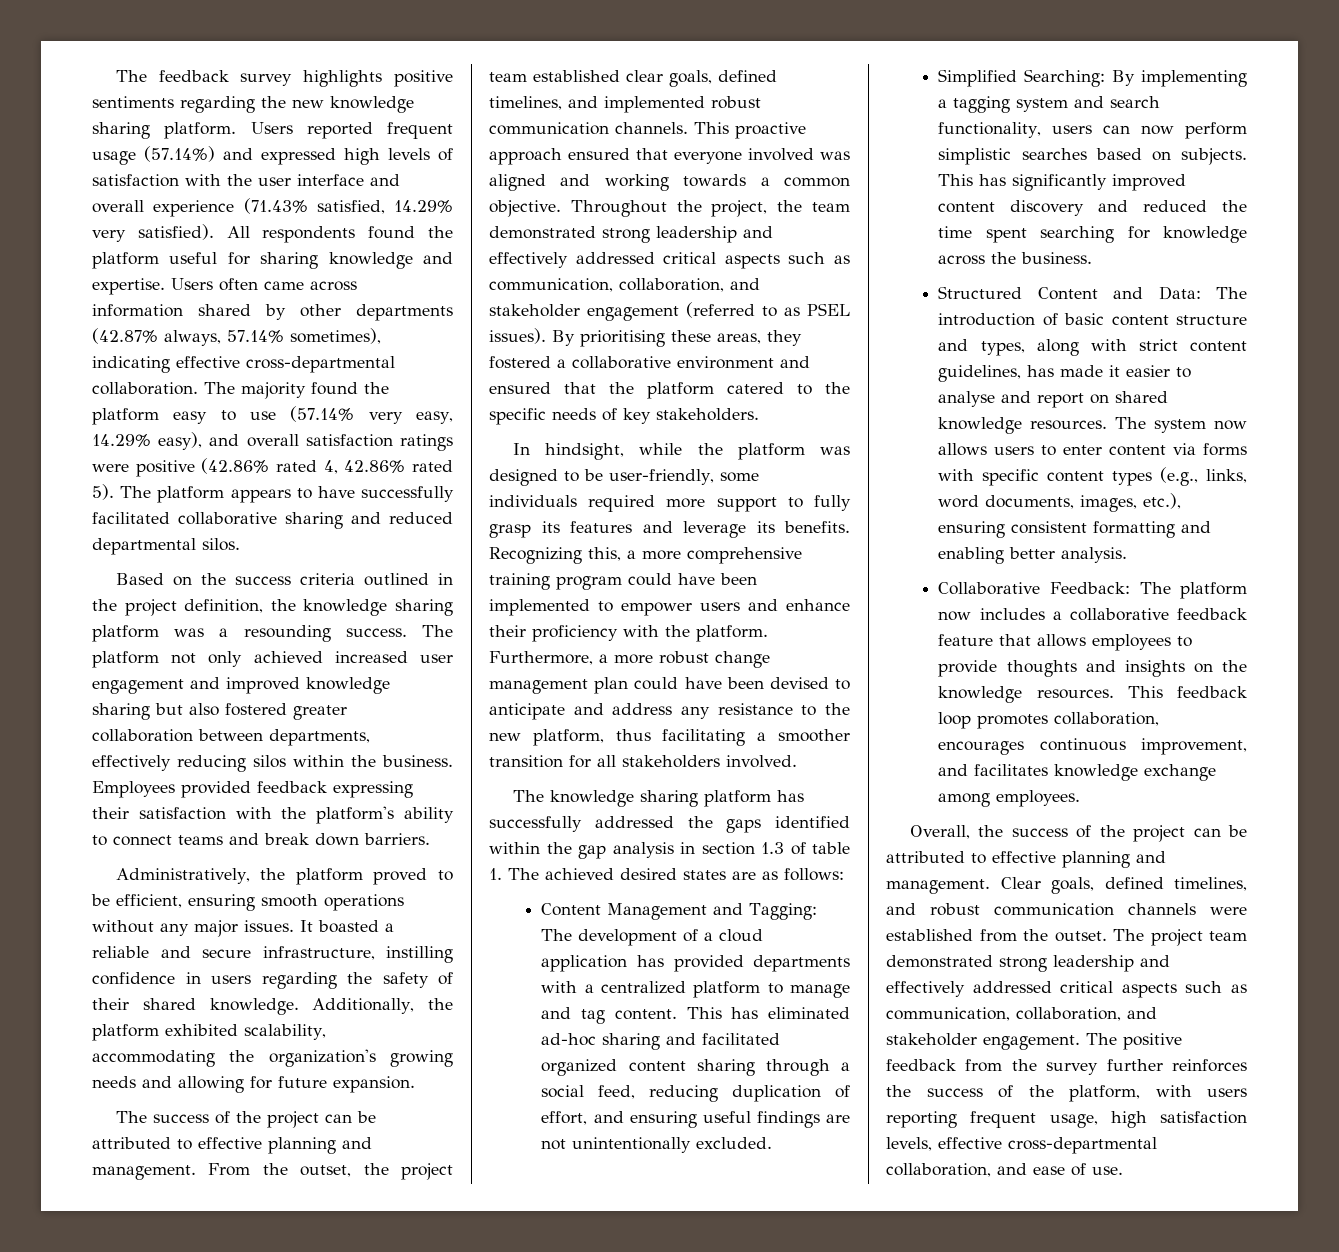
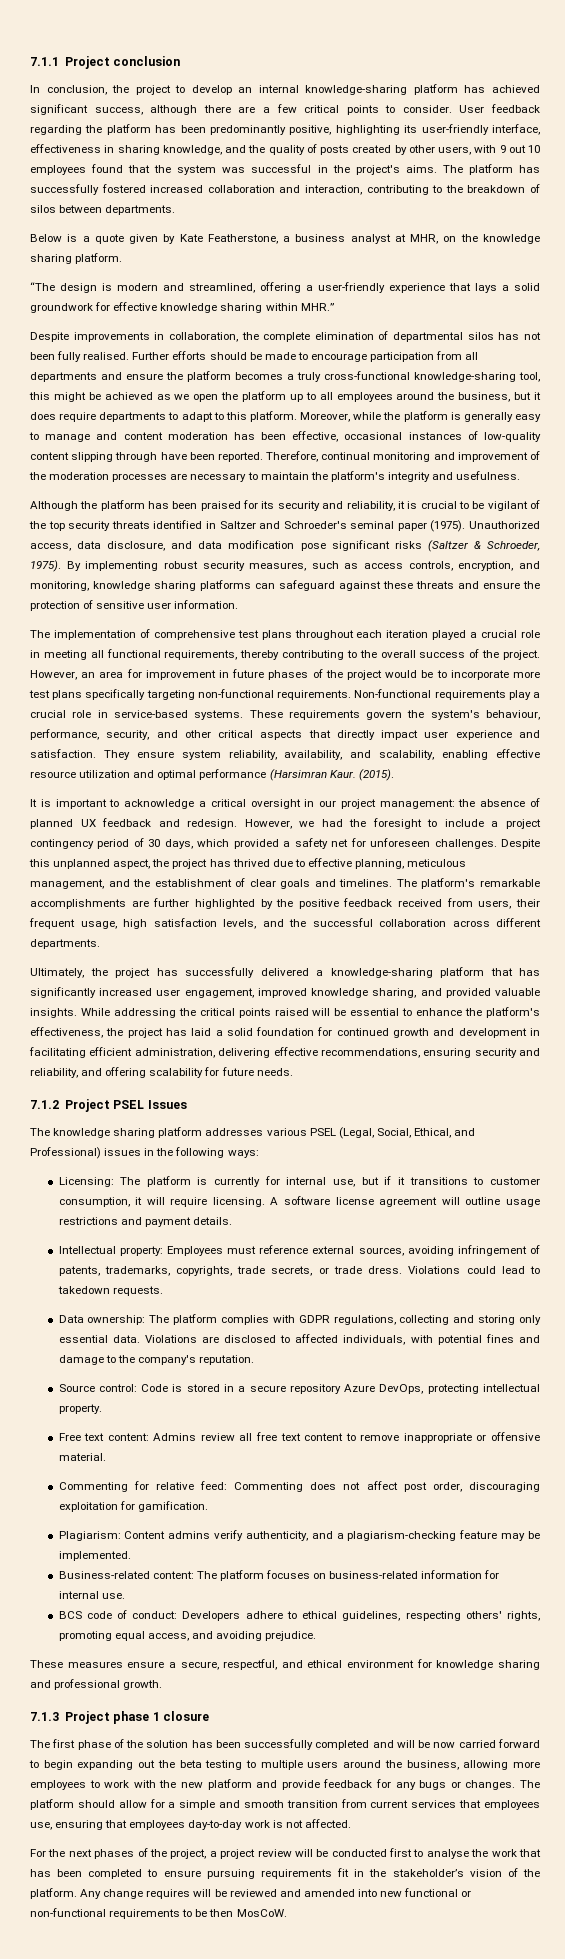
[115,70,453,87] [92,96,414,113] [92,122,453,139] [92,146,453,165] [92,174,400,187] [92,198,453,217] [92,224,453,243] [92,252,453,269] [92,278,357,295] [92,304,453,321] [92,328,381,346] [92,356,395,373] [92,382,389,399] [92,406,454,425] [92,432,453,451] [92,458,453,477] [92,484,454,503] [92,512,453,529] [92,538,240,555] [115,573,453,586] [92,599,453,616] [92,625,453,642] [92,651,453,668] [92,677,390,694] [92,703,347,720] [92,729,370,746] [92,755,453,772] [92,781,413,798] [92,806,455,824] [92,833,430,846] [115,868,453,885] [91,894,404,911] [92,920,394,937] [92,946,453,963] [92,972,453,989] [92,998,453,1015] [92,1024,326,1041] [92,1049,453,1067] [92,1076,415,1093] [115,1111,376,1128] [92,1137,372,1154] [92,1163,453,1180] [489,70,777,87] [489,96,761,113] [489,122,806,139] [489,148,850,165] [489,174,850,191] [489,200,850,217] [489,226,773,243] [489,252,850,269] [489,278,760,292] [489,302,850,321] [489,328,802,347] [489,356,810,369] [489,382,850,399] [489,408,759,425] [512,443,850,460] [489,469,759,486] [489,495,851,512] [489,521,850,538] [489,547,802,564] [489,573,757,590] [489,599,850,616] [489,625,768,642] [489,651,770,668] [489,677,850,694] [489,703,850,720] [489,729,850,746] [489,755,797,768] [512,790,804,807] [489,816,850,833] [489,842,850,859] [489,868,844,881] [541,903,818,920] [541,929,764,946] [541,955,850,972] [541,981,850,998] [541,1007,850,1024] [541,1033,781,1050] [541,1059,850,1076] [541,1085,850,1102] [541,1111,850,1128] [541,1137,773,1153] [938,69,1247,87] [938,96,1161,113] [938,122,1247,139] [938,148,1247,165] [938,174,1187,191] [938,200,1247,216] [938,226,1247,243] [938,252,1093,265] [938,286,1247,300] [938,313,1247,326] [938,339,1247,356] [938,365,1192,382] [938,391,1169,408] [938,417,1247,434] [938,443,1247,456] [938,467,1247,486] [938,493,1182,512] [938,521,1212,538] [938,547,1128,564] [938,582,1247,599] [938,608,1247,621] [938,634,1193,651] [938,660,1247,677] [938,686,1247,703] [938,712,1160,729] [938,738,1247,755] [938,764,1217,781] [938,790,1081,807] [909,825,1247,842] [886,851,1166,868] [886,877,1247,894] [886,903,1247,916] [886,929,1247,946] [886,955,1170,972] [886,981,1247,998] [886,1007,1157,1021] [886,1033,1182,1050] [886,1059,1247,1075] [886,1085,1247,1102] [886,1111,1247,1128] [886,1137,1157,1154] [886,1163,1123,1177] The feedback survey highlights positive sentiments regarding the new knowledge sharing platform. Users reported frequent usage (57.14%) and expressed high levels of satisfaction with the user interface and overall experience (71.43% satisfied, 14.29% very satisfied). All respondents found the platform useful for sharing knowledge and expertise. Users often came across information shared by other departments (42.87% always, 57.14% sometimes), indicating effective cross-departmental collaboration. The majority found the platform easy to use (57.14% very easy, 14.29% easy), and overall satisfaction ratings were positive (42.86% rated 4, 42.86% rated 5). The platform appears to have successfully facilitated collaborative sharing and reduced departmental silos. // Based on the success criteria outlined in the project definition, the knowledge sharing platform was a resounding success. The platform not only achieved increased user engagement and improved knowledge sharing but also fostered greater collaboration between departments, effectively reducing silos within the business. Employees provided feedback expressing their satisfaction with the platform's ability to connect teams and break down barriers. // Administratively, the platform proved to be efficient, ensuring smooth operations without any major issues. It boasted a reliable and secure infrastructure, instilling confidence in users regarding the safety of their shared knowledge. Additionally, the platform exhibited scalability, accommodating the organization's growing needs and allowing for future expansion. // The success of the project can be attributed to effective planning and management. From the outset, the project team established clear goals, defined timelines, and implemented robust communication channels. This proactive approach ensured that everyone involved was aligned and working towards a common objective. Throughout the project, the team demonstrated strong leadership and effectively addressed critical aspects such as communication, collaboration, and stakeholder engagement (referred to as PSEL issues). By prioritising these areas, they fostered a collaborative environment and ensured that the platform catered to the specific needs of key stakeholders. // In hindsight, while the platform was designed to be user-friendly, some individuals required more support to fully grasp its features and leverage its benefits. Recognizing this, a more comprehensive training program could have been implemented to empower users and enhance their proficiency with the platform. Furthermore, a more robust change management plan could have been devised to anticipate and address any resistance to the new platform, thus facilitating a smoother transition for all stakeholders involved. // The knowledge sharing platform has successfully addressed the gaps identified within the gap analysis in section 1.3 of table 1. The achieved desired states are as follows: // Content Management and Tagging: The development of a cloud application has provided departments with a centralized platform to manage and tag content. This has eliminated ad-hoc sharing and facilitated organized content sharing through a social feed, reducing duplication of effort, and ensuring useful findings are not unintentionally excluded. // Simplified Searching: By implementing a tagging system and search functionality, users can now perform simplistic searches based on subjects. This has significantly improved content discovery and reduced the time spent searching for knowledge across the business. // Structured Content and Data: The introduction of basic content structure and types, along with strict content guidelines, has made it easier to analyse and report on shared knowledge resources. The system now allows users to enter content via forms with specific content types (e.g., links, word documents, images, etc.), ensuring consistent formatting and enabling better analysis. // Collaborative Feedback: The platform now includes a collaborative feedback feature that allows employees to provide thoughts and insights on the knowledge resources. This feedback loop promotes collaboration, encourages continuous improvement, and facilitates knowledge exchange among employees. // Overall, the success of the project can be attributed to effective planning and management. Clear goals, defined timelines, and robust communication channels were established from the outset. The project team demonstrated strong leadership and effectively addressed critical aspects such as communication, collaboration, and stakeholder engagement. The positive feedback from the survey further reinforces the success of the platform, with users reporting frequent usage, high satisfaction levels, effective cross-departmental collaboration, and ease of use. -> [30,56,181,69] [30,84,540,95] [30,104,540,115] [30,124,540,135] [30,144,540,155] [30,164,541,175] [30,184,541,195] [30,205,176,215] [30,234,540,244] [30,253,123,264] [30,282,540,293] [30,302,334,313] [30,331,541,342] [30,351,479,362] [30,371,540,382] [29,391,541,402] [30,411,542,422] [29,431,541,442] [30,451,540,462] [29,471,521,482] [30,500,541,511] [29,520,540,532] [30,540,540,552] [30,560,540,572] [30,580,540,591] [30,600,239,611] [30,629,540,640] [30,649,541,660] [30,669,540,680] [29,689,540,700] [30,710,540,720] [30,729,540,740] [30,749,540,760] [30,769,394,781] [30,798,540,809] [30,818,542,829] [30,838,540,849] [29,858,467,869] [30,878,540,889] [30,898,540,909] [29,918,541,929] [30,939,100,949] [30,967,540,978] [30,987,540,998] [30,1007,540,1018] [30,1027,541,1038] [29,1047,540,1058] [30,1067,293,1078] [30,1099,187,1112] [30,1127,476,1139] [30,1147,259,1159] [58,1176,540,1187] [58,1196,541,1207] [58,1217,232,1227] [58,1245,540,1256] [58,1266,541,1276] [57,1286,163,1296] [58,1314,541,1325] [58,1334,540,1345] [58,1355,254,1365] [58,1384,540,1394] [58,1404,102,1414] [58,1432,540,1443] [58,1453,106,1461] [58,1481,540,1492] [58,1501,208,1512] [58,1530,540,1541] [58,1551,131,1561] [58,1570,500,1581] [58,1591,125,1599] [58,1610,541,1621] [58,1631,317,1641] [30,1659,540,1670] [30,1679,163,1690] [30,1711,209,1724] [30,1739,540,1750] [29,1760,540,1770] [30,1779,541,1790] [30,1799,540,1810] [30,1819,351,1830] [30,1848,542,1859] [30,1868,540,1879] [30,1888,472,1899] [30,1908,287,1919] 7.1.1 Project conclusion // In conclusion, the project to develop an internal knowledge-sharing platform has achieved significant success, although there are a few critical points to consider. User feedback regarding the platform has been predominantly positive, highlighting its user-friendly interface, effectiveness in sharing knowledge, and the quality of posts created by other users, with 9 out 10 employees found that the system was successful in the project's aims. The platform has successfully fostered increased collaboration and interaction, contributing to the breakdown of silos between departments. // Below is a quote given by Kate Featherstone, a business analyst at MHR, on the knowledge sharing platform. // “The design is modern and streamlined, offering a user-friendly experience that lays a solid groundwork for effective knowledge sharing within MHR.” // Despite improvements in collaboration, the complete elimination of departmental silos has not been fully realised. Further efforts should be made to encourage participation from all departments and ensure the platform becomes a truly cross-functional knowledge-sharing tool, this might be achieved as we open the platform up to all employees around the business, but it does require departments to adapt to this platform. Moreover, while the platform is generally easy to manage and content moderation has been effective, occasional instances of low-quality content slipping through have been reported. Therefore, continual monitoring and improvement of the moderation processes are necessary to maintain the platform's integrity and usefulness. // Although the platform has been praised for its security and reliability, it is crucial to be vigilant of the top security threats identified in Saltzer and Schroeder's seminal paper (1975). Unauthorized access, data disclosure, and data modification pose significant risks (Saltzer & Schroeder, 1975). By implementing robust security measures, such as access controls, encryption, and monitoring, knowledge sharing platforms can safeguard against these threats and ensure the protection of sensitive user information. // The implementation of comprehensive test plans throughout each iteration played a crucial role in meeting all functional requirements, thereby contributing to the overall success of the project. However, an area for improvement in future phases of the project would be to incorporate more test plans specifically targeting non-functional requirements. Non-functional requirements play a crucial role in service-based systems. These requirements govern the system's behaviour, performance, security, and other critical aspects that directly impact user experience and satisfaction. They ensure system reliability, availability, and scalability, enabling effective resource utilization and optimal performance (Harsimran Kaur. (2015). // It is important to acknowledge a critical oversight in our project management: the absence of planned UX feedback and redesign. However, we had the foresight to include a project contingency period of 30 days, which provided a safety net for unforeseen challenges. Despite this unplanned aspect, the project has thrived due to effective planning, meticulous management, and the establishment of clear goals and timelines. The platform's remarkable accomplishments are further highlighted by the positive feedback received from users, their frequent usage, high satisfaction levels, and the successful collaboration across different departments. // Ultimately, the project has successfully delivered a knowledge-sharing platform that has significantly increased user engagement, improved knowledge sharing, and provided valuable insights. While addressing the critical points raised will be essential to enhance the platform's effectiveness, the project has laid a solid foundation for continued growth and development in facilitating efficient administration, delivering effective recommendations, ensuring security and reliability, and offering scalability for future needs. // 7.1.2 Project PSEL Issues // The knowledge sharing platform addresses various PSEL (Legal, Social, Ethical, and Professional) issues in the following ways: // Licensing: The platform is currently for internal use, but if it transitions to customer consumption, it will require licensing. A software license agreement will outline usage restrictions and payment details. // Intellectual property: Employees must reference external sources, avoiding infringement of patents, trademarks, copyrights, trade secrets, or trade dress. Violations could lead to takedown requests. // Data ownership: The platform complies with GDPR regulations, collecting and storing only essential data. Violations are disclosed to affected individuals, with potential fines and damage to the company's reputation. // Source control: Code is stored in a secure repository Azure DevOps, protecting intellectual property. // Free text content: Admins review all free text content to remove inappropriate or offensive material. // Commenting for relative feed: Commenting does not affect post order, discouraging exploitation for gamification. // Plagiarism: Content admins verify authenticity, and a plagiarism-checking feature may be implemented. // Business-related content: The platform focuses on business-related information for internal use. // BCS code of conduct: Developers adhere to ethical guidelines, respecting others' rights, promoting equal access, and avoiding prejudice. // These measures ensure a secure, respectful, and ethical environment for knowledge sharing and professional growth. // 7.1.3 Project phase 1 closure // The first phase of the solution has been successfully completed and will be now carried forward to begin expanding out the beta testing to multiple users around the business, allowing more employees to work with the new platform and provide feedback for any bugs or changes. The platform should allow for a simple and smooth transition from current services that employees use, ensuring that employees day-to-day work is not affected. // For the next phases of the project, a project review will be conducted first to analyse the work that has been completed to ensure pursuing requirements fit in the stakeholder’s vision of the platform. Any change requires will be reviewed and amended into new functional or non-functional requirements to be then MosCoW.

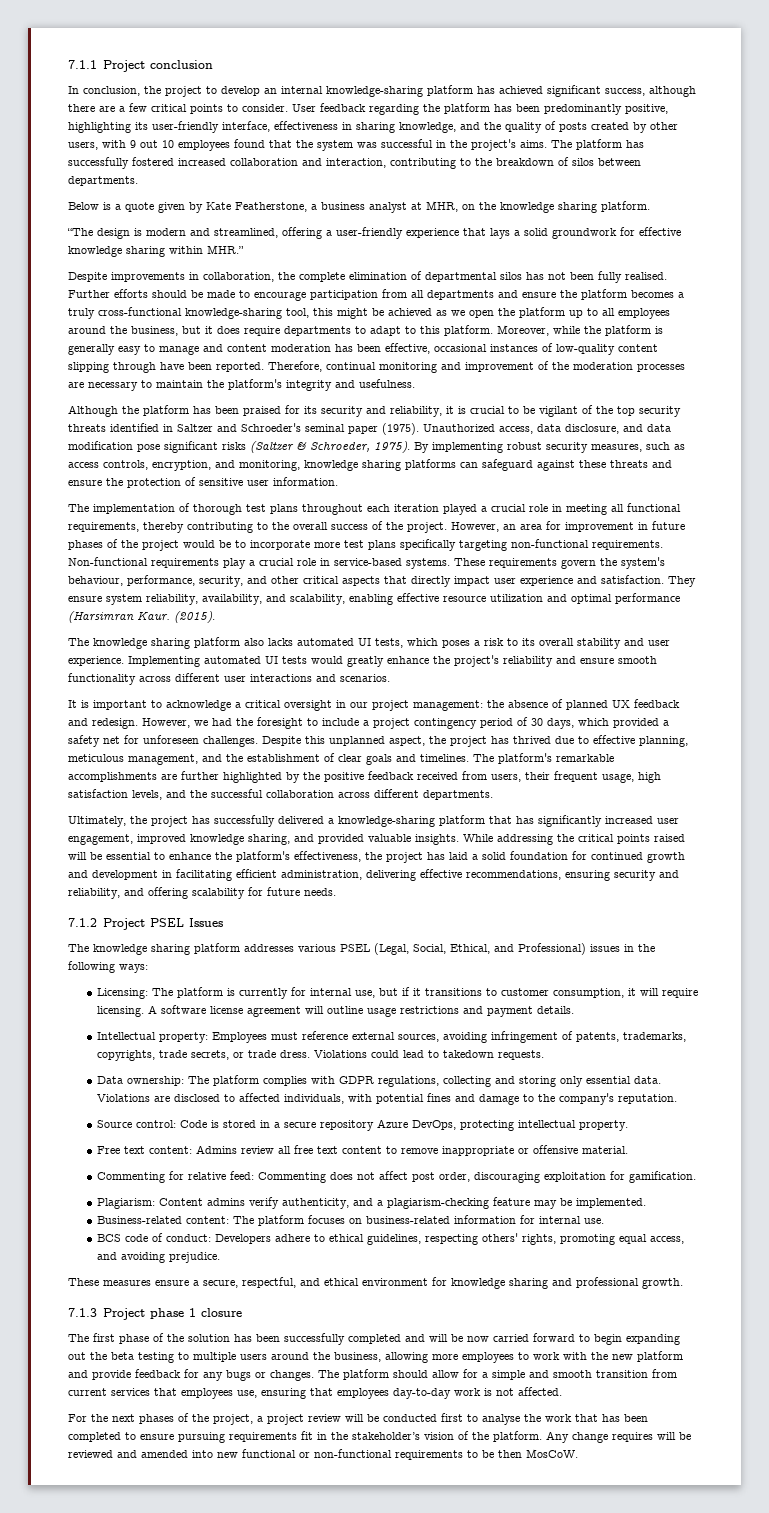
[153,630,235,640] comprehensive -> [193,504,242,515] thorough
(394, 775) none -> [68,637,670,649] [68,655,657,667] [68,673,390,685] // The knowledge sharing platform also lacks automated UI tests, which poses a risk to its overall stability and user experience. Implementing automated UI tests would greatly enhance the project's reliability and ensure smooth functionality across different user interactions and scenarios.

